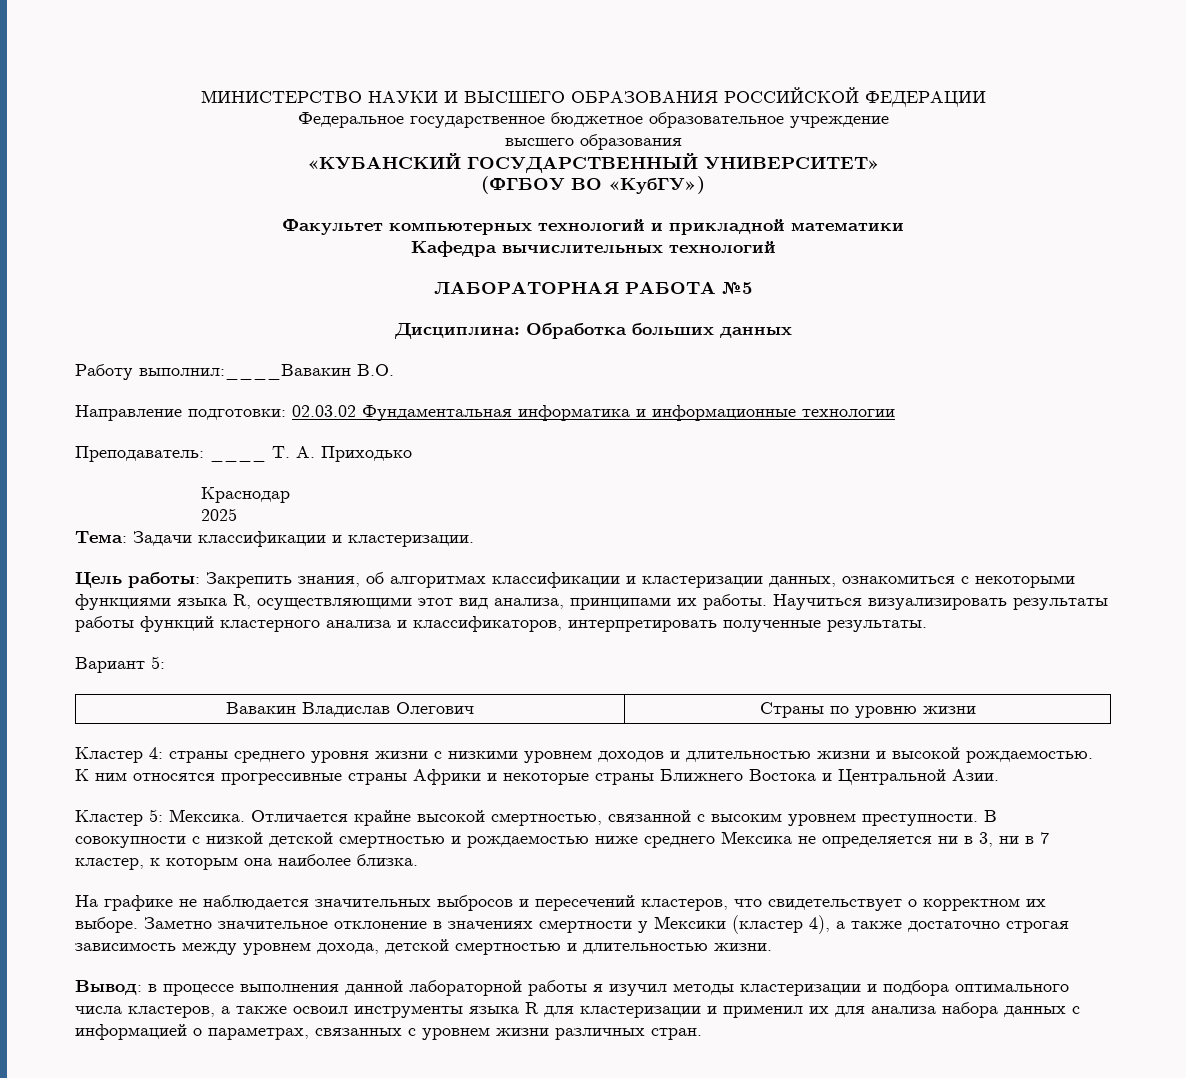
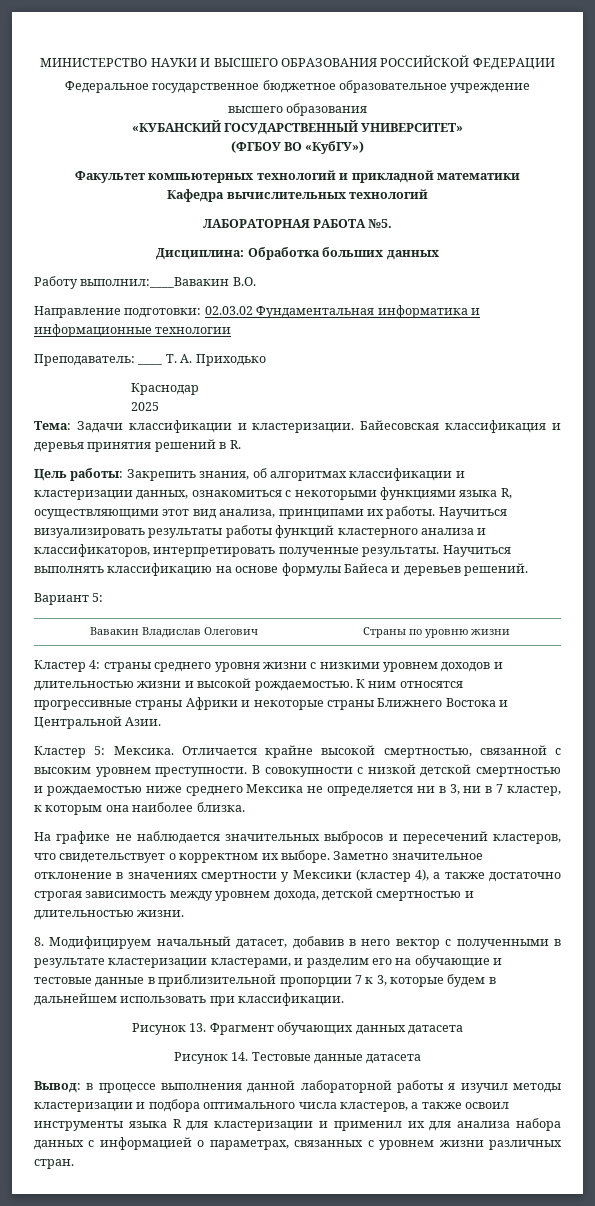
[722,282,752,294] №5 -> [368,219,393,228] №5.
(474, 541) none -> [360,420,561,433] [34,439,241,452] Байесовская классификация и деревья принятия решений в R.
(927, 626) none -> [442,545,511,557] [34,563,528,576] Научиться выполнять классификацию на основе формулы Байеса и деревьев решений.
(772, 947) none -> [34,936,561,949] [34,955,502,968] [34,974,496,987] [34,993,345,1006] [132,1022,463,1035] [173,1052,422,1064] // 8. Модифицируем начальный датасет, добавив в него вектор с полученными в результате кластеризации кластерами, и разделим его на обучающие и тестовые данные в приблизительной пропорции 7 к 3, которые будем в дальнейшем использовать при классификации. // Рисунок 13. Фрагмент обучающих данных датасета // Рисунок 14. Тестовые данные датасета

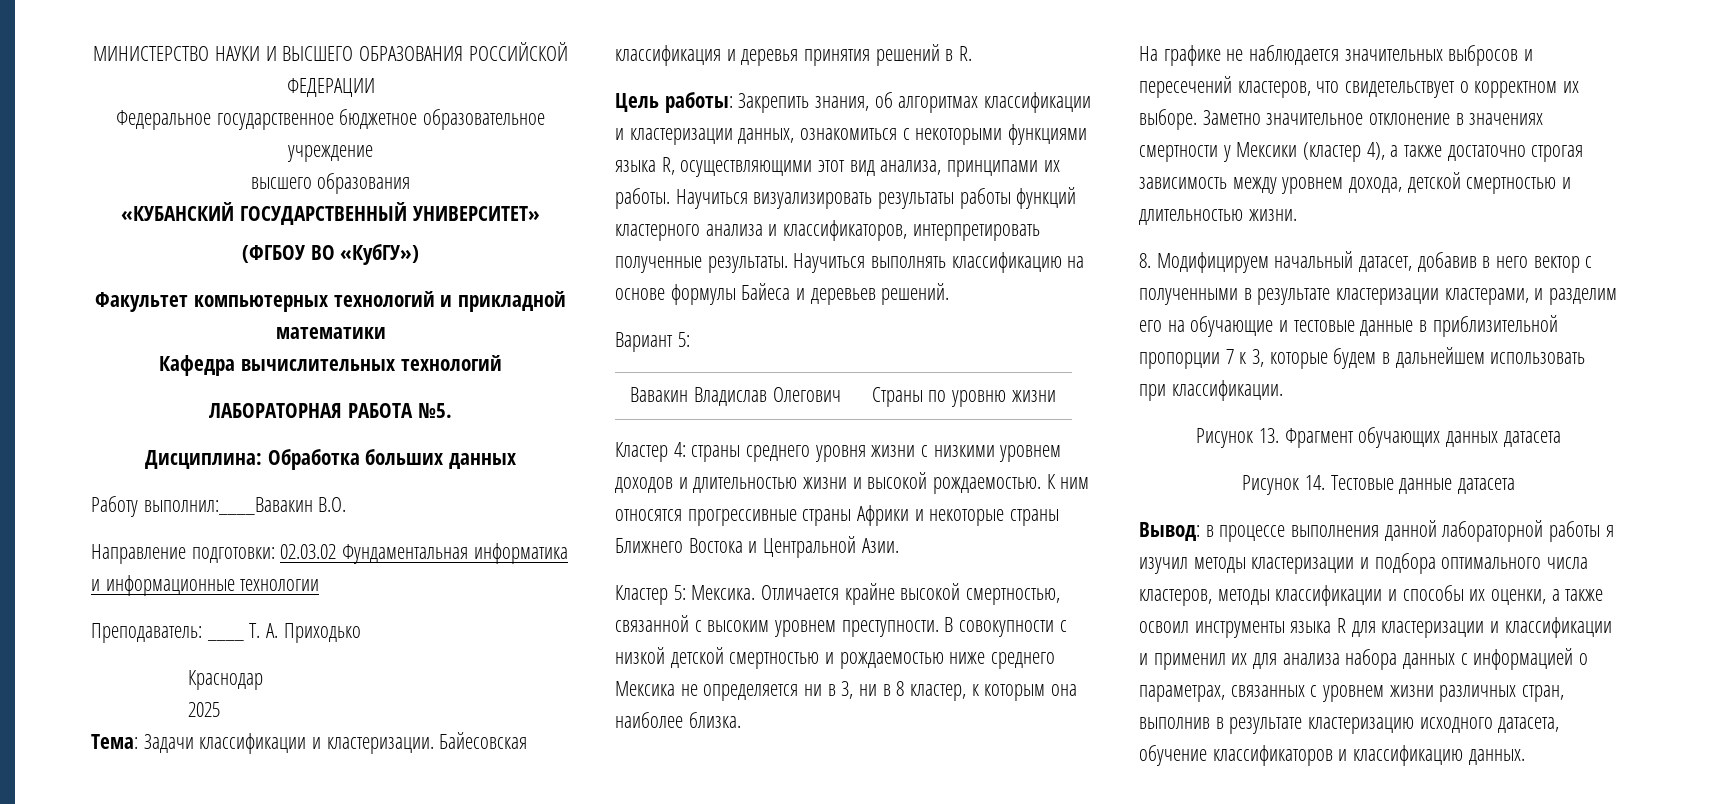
[496,784,504,793] 7 -> [896,681,905,696] 8
(408, 1107) none -> [1217,585,1547,606] методы классификации и способы их оценки,
(329, 1124) none -> [1504,617,1612,638] [1139,653,1148,665] классификации и
[34,1159,74,1169] стран. -> [1522,685,1565,702] [1139,717,1560,734] [1139,745,1525,766] стран, выполнив в результате кластеризацию исходного датасета, обучение классификаторов и классификацию данных.

